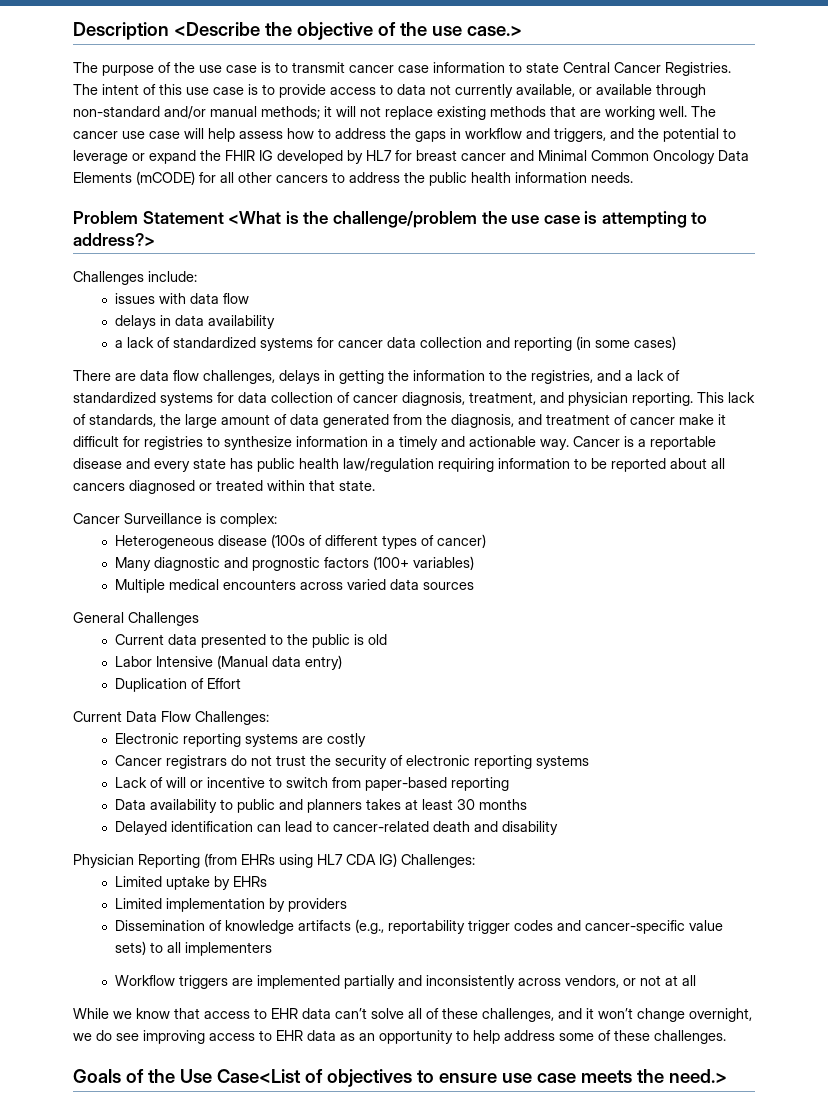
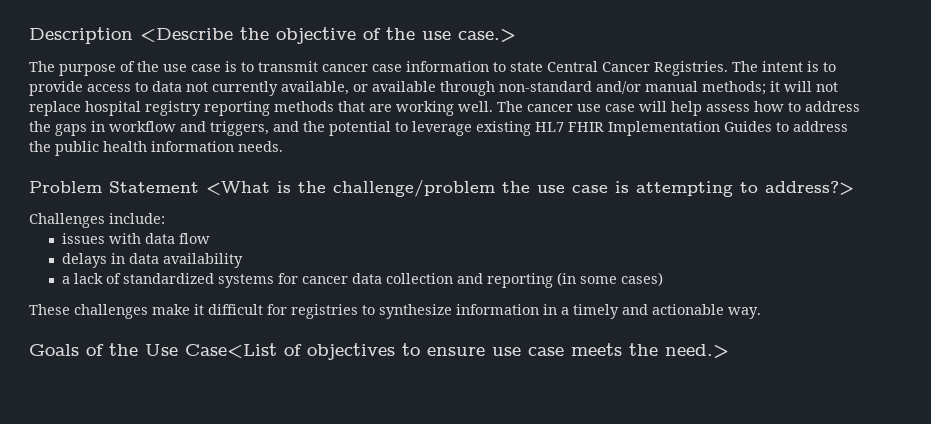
[143,84,244,95] of this use case -> (803, 66) none
[437,106,486,120] existing -> [85,101,270,116] hospital registry reporting
[132,150,749,164] [73,171,328,185] or expand the FHIR IG developed by HL7 for breast cancer and Minimal Common Oncology Data Elements (mCODE) for all other cancers -> [476,121,772,136] existing HL7 FHIR Implementation Guides
[73,370,680,384] [73,392,755,406] [73,414,675,428] There are data flow challenges, delays in getting the information to the registries, and a lack of standardized systems for data collection of cancer diagnosis, treatment, and physician reporting. This lack of standards, the large amount of data generated from the diagnosis, and treatment of cancer -> [29,304,148,319] These challenges
[573,436,716,450] [73,458,725,472] [73,480,375,494] [73,513,277,527] [115,534,487,549] [115,556,475,571] [115,579,475,593] [73,612,199,626] [115,634,388,648] [115,655,343,670] [115,678,242,692] [73,711,269,725] [115,733,367,747] [115,755,590,769] [115,777,510,791] [115,799,528,813] [115,821,559,835] [73,853,475,868] [115,876,268,890] [115,898,348,912] [115,919,724,934] [115,941,273,956] [115,975,697,989] [73,1008,752,1022] [73,1030,726,1044] Cancer is a reportable disease and every state has public health law/regulation requiring information to be reported about all cancers diagnosed or treated within that state. // Cancer Surveillance is complex: // Heterogeneous disease (100s of different types of cancer) // Many diagnostic and prognostic factors (100+ variables) // Multiple medical encounters across varied data sources // General Challenges // Current data presented to the public is old // Labor Intensive (Manual data entry) // Duplication of Effort // Current Data Flow Challenges: // Electronic reporting systems are costly // Cancer registrars do not trust the security of electronic reporting systems // Lack of will or incentive to switch from paper-based reporting // Data availability to public and planners takes at least 30 months // Delayed identification can lead to cancer-related death and disability // Physician Reporting (from EHRs using HL7 CDA IG) Challenges: // Limited uptake by EHRs // Limited implementation by providers // Dissemination of knowledge artifacts (e.g., reportability trigger codes and cancer-specific value sets) to all implementers // Workflow triggers are implemented partially and inconsistently across vendors, or not at all // While we know that access to EHR data can’t solve all of these challenges, and it won’t change overnight, we do see improving access to EHR data as an opportunity to help address some of these challenges. -> (761, 313) none

